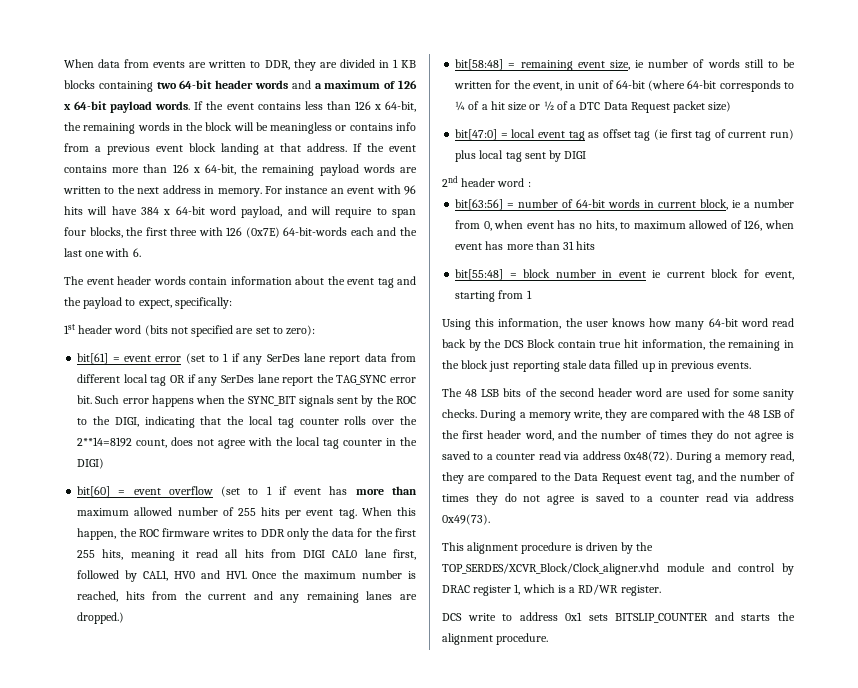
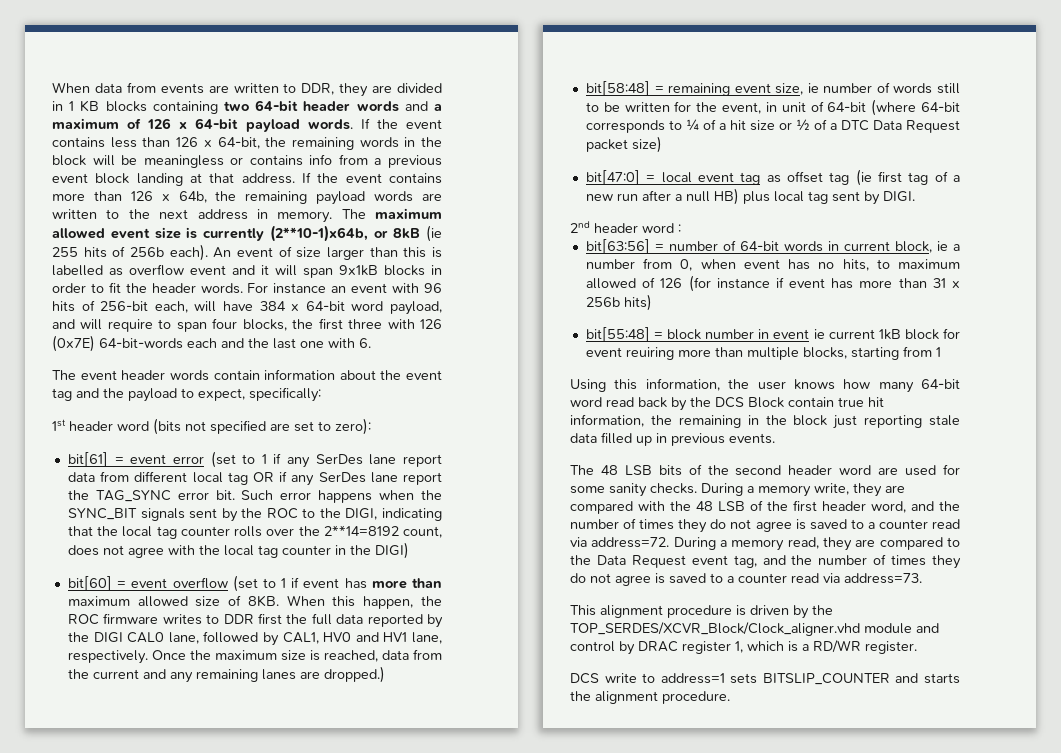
[204,164,236,175] 64-bit, -> [178,191,207,203] 64b,
(262, 192) none -> [341,208,442,219] [52,225,442,242] [52,244,443,261] [52,264,442,278] [52,282,243,294] The maximum allowed event size is currently (2**10-1)x64b, or 8kB (ie 255 hits of 256b each). An event of size larger than this is labelled as overflow event and it will span 9x1kB blocks in order to fit the header words.
(83, 210) none -> [81,300,188,313] of 256-bit each,
[177,507,357,519] number of 255 hits per event tag. -> [195,595,279,607] size of 8KB.
[287,528,416,540] [77,549,416,561] only the data for the first 255 hits, meaning it read all hits from DIGI CAL0 lane first, -> [257,613,443,628] [67,632,199,644] first the full data reported by the DIGI CAL0 lane,
[225,570,247,579] HV1. -> [383,632,443,644] [67,650,148,664] HV1 lane, respectively.
[362,570,403,579] number -> [280,650,306,661] size
[125,591,145,600] hits -> [381,650,409,660] data
[728,129,794,140] current run) -> [953,175,960,182] [585,188,739,205] a new run after a null HB)
[564,151,587,159] DIGI -> [882,191,915,202] DIGI.
[744,220,794,231] 126, when -> [660,275,784,292] 126 (for instance if
[576,241,596,250] hits -> [952,281,960,288] [585,294,652,311] x 256b hits)
(705, 274) none -> [878,329,901,340] 1kB
[765,271,794,280] event, -> [585,347,847,360] event reuiring more than multiple blocks,
[582,451,673,462] address 0x48(72). -> [591,537,670,548] address=72.
[756,493,794,502] [442,514,490,525] address 0x49(73). -> [844,573,922,584] address=73.
[519,612,583,621] address 0x1 -> [660,673,725,684] address=1

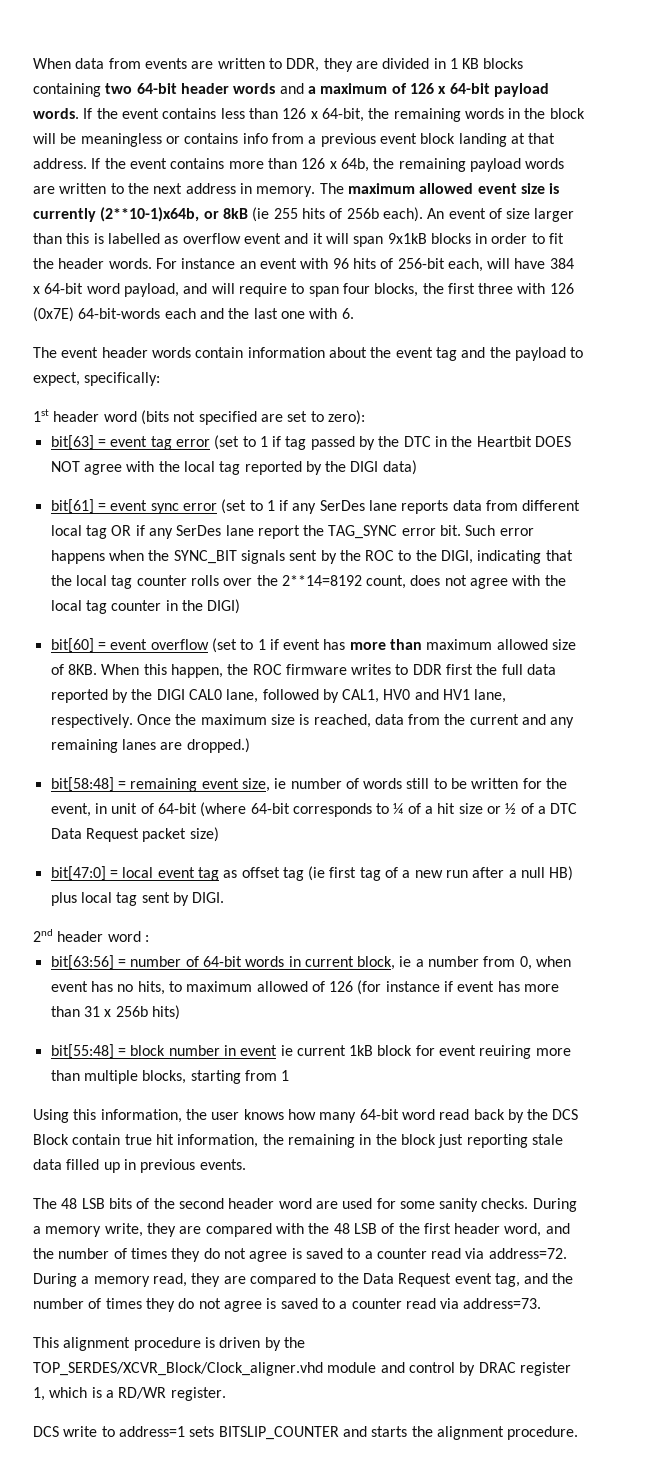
(371, 426) none -> [50,435,572,450] [50,460,417,475] // bit[63] = event tag error (set to 1 if tag passed by the DTC in the Heartbit DOES NOT agree with the local tag reported by the DIGI data)
(167, 459) none -> [150,503,179,514] sync
[403,454,442,467] report -> [401,500,449,514] reports

